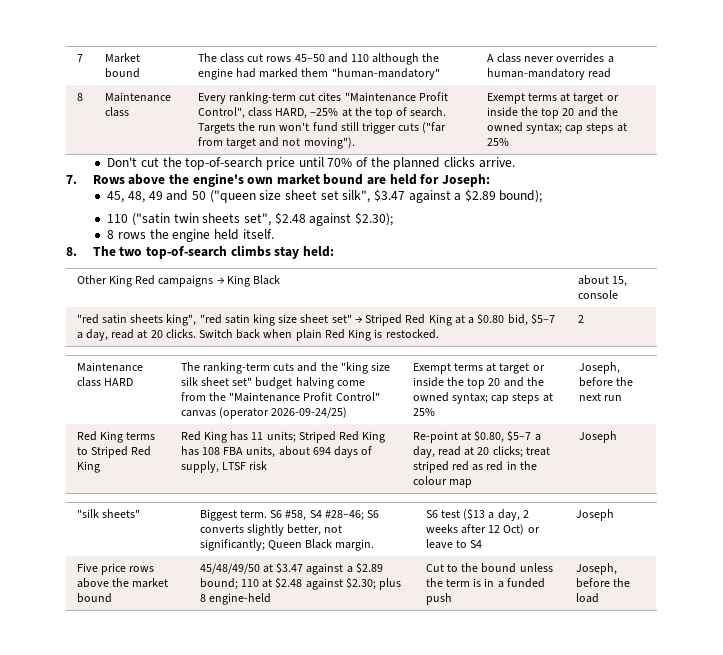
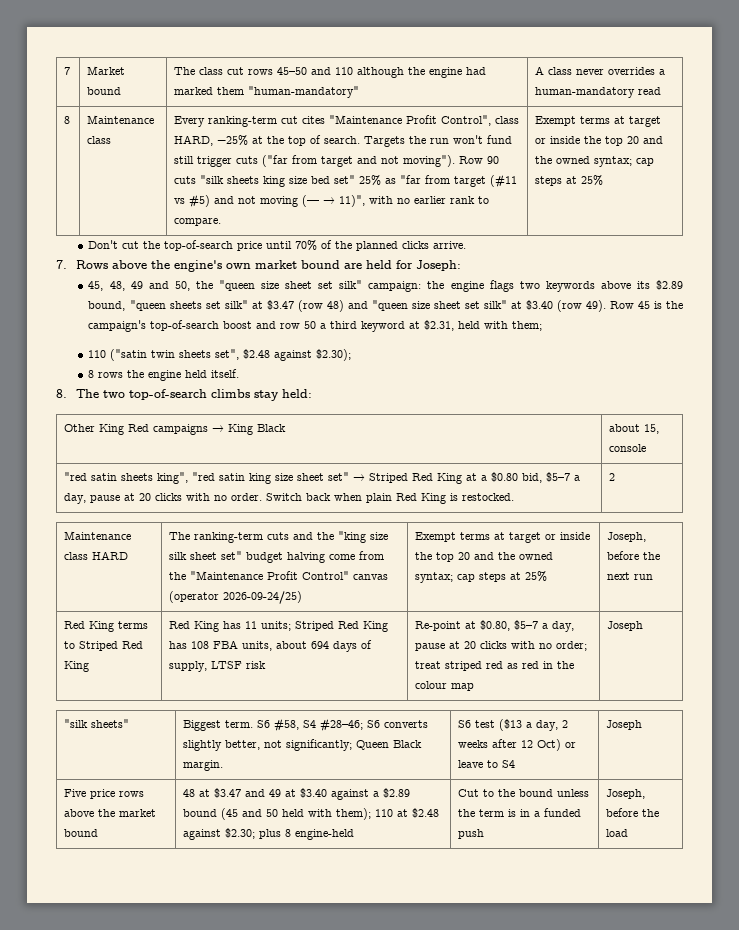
(355, 143) none -> [459,156,500,164] [174,174,518,188] [174,194,490,208] [174,218,222,226] Row 90 cuts "silk sheets king size bed set" 25% as "far from target (#11 vs #5) and not moving (— → 11)", with no earlier rank to compare.
[192,189,543,203] 50 ("queen size sheet set silk", $3.47 against a $2.89 bound); -> [174,280,683,292] [88,300,683,312] [88,320,543,332] 50, the "queen size sheet set silk" campaign: the engine flags two keywords above its $2.89 bound, "queen sheets set silk" at $3.47 (row 48) and "queen size sheet set silk" at $3.40 (row 49). Row 45 is the campaign's top-of-search boost and row 50 a third keyword at $2.31, held with them;
[111,329,196,339] read at 20 clicks. -> [90,493,263,503] pause at 20 clicks with no order.
[437,446,523,458] read at 20 clicks; -> [415,641,588,651] pause at 20 clicks with no order;
[199,563,383,575] [199,578,238,590] 45/48/49/50 at $3.47 against a $2.89 bound; -> [183,788,411,800] [183,808,372,820] 48 at $3.47 and 49 at $3.40 against a $2.89 bound (45 and 50 held with them);

